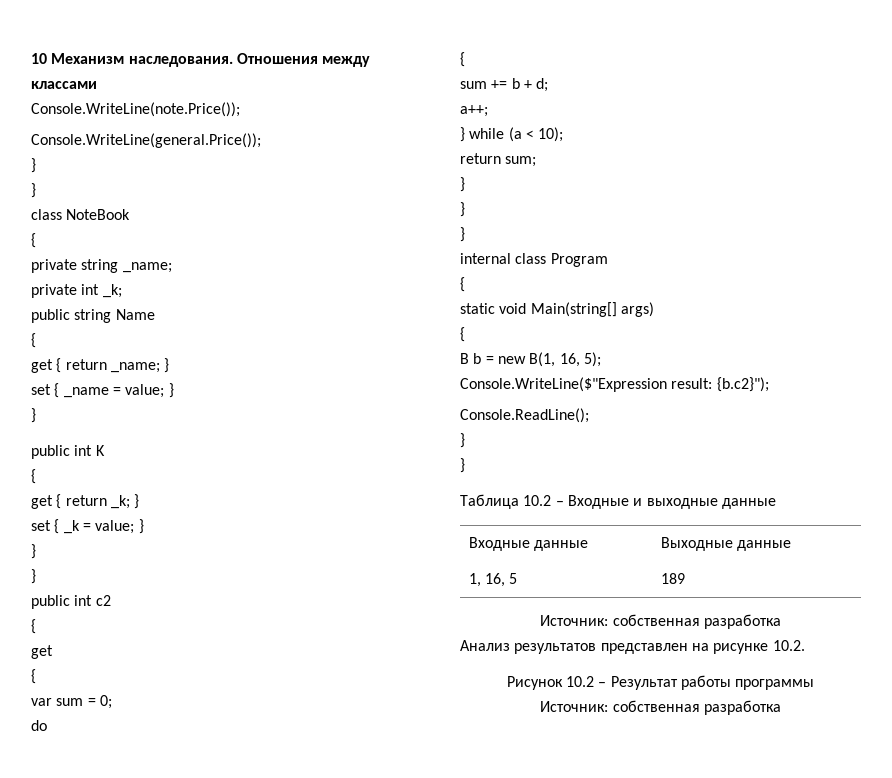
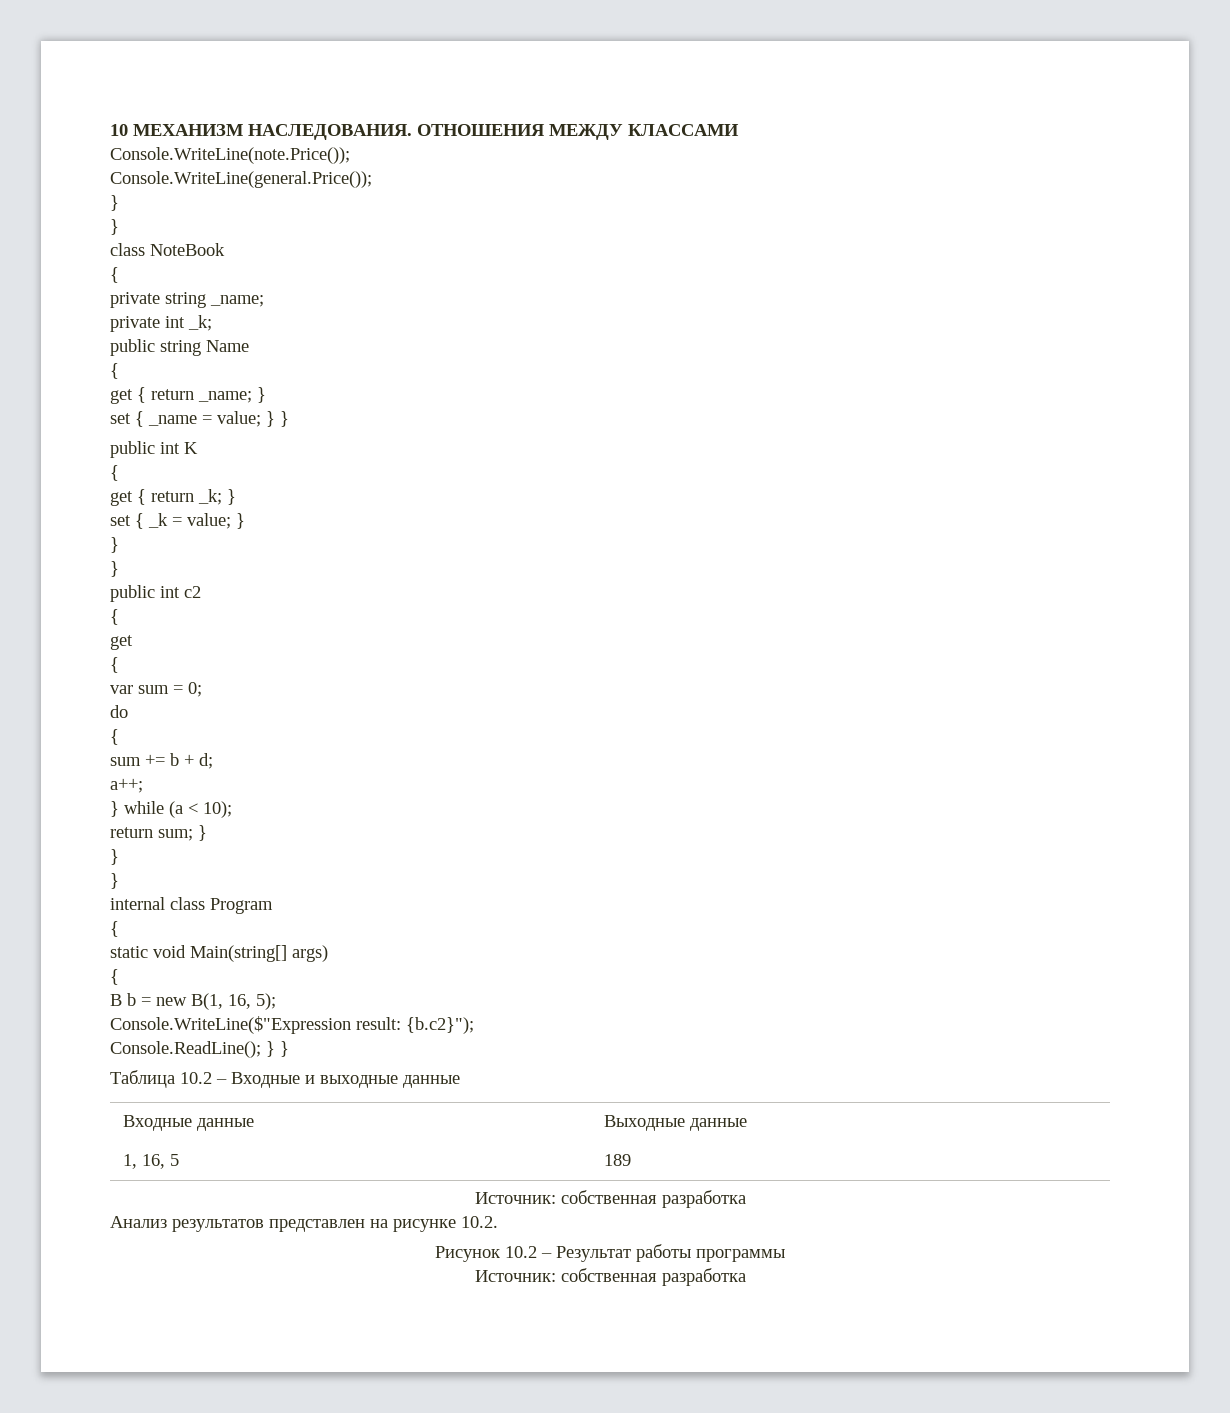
[51,53,371,67] [31,81,97,89] Механизм наследования. Отношения между классами -> [133,124,739,140] МЕХАНИЗМ НАСЛЕДОВАНИЯ. ОТНОШЕНИЯ МЕЖДУ КЛАССАМИ
(174, 390) // -> (275, 419) none
(537, 161) // -> (193, 835) none
[460,433,465,448] // } // -> [266,1041,275,1057] }

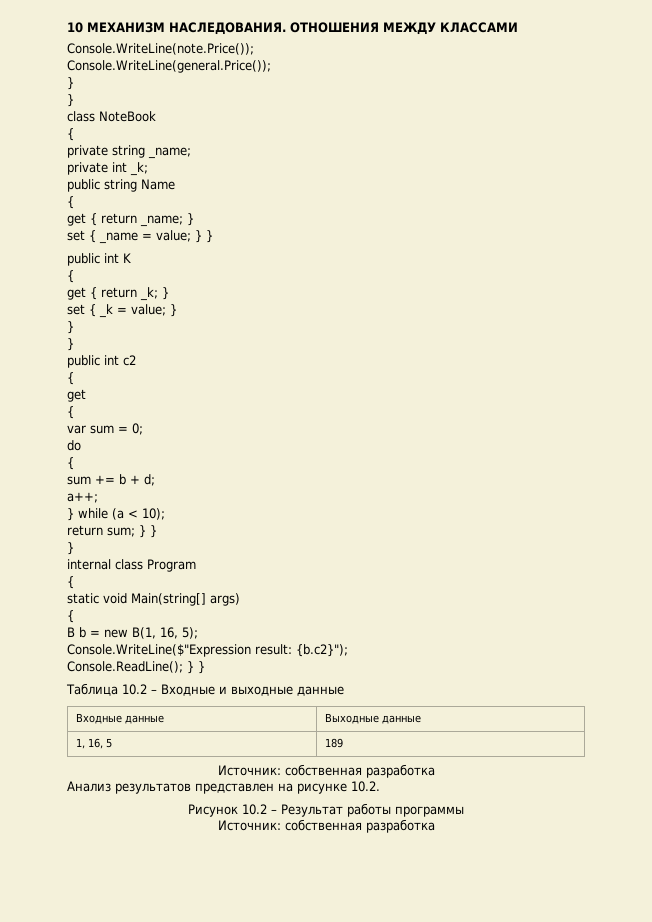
(207, 833) // -> (146, 531) none

